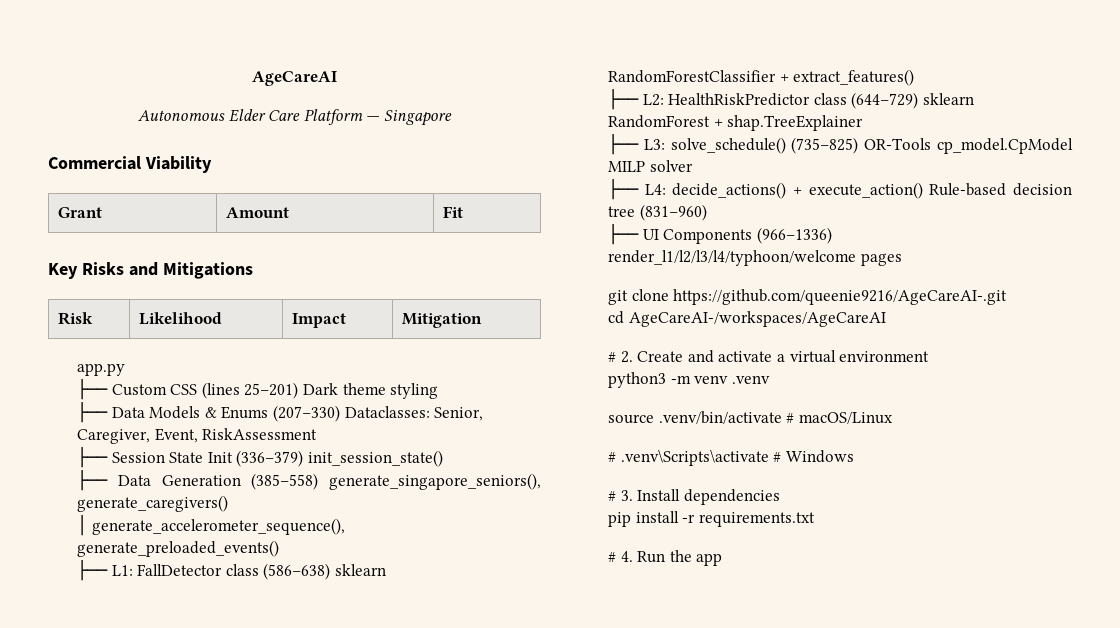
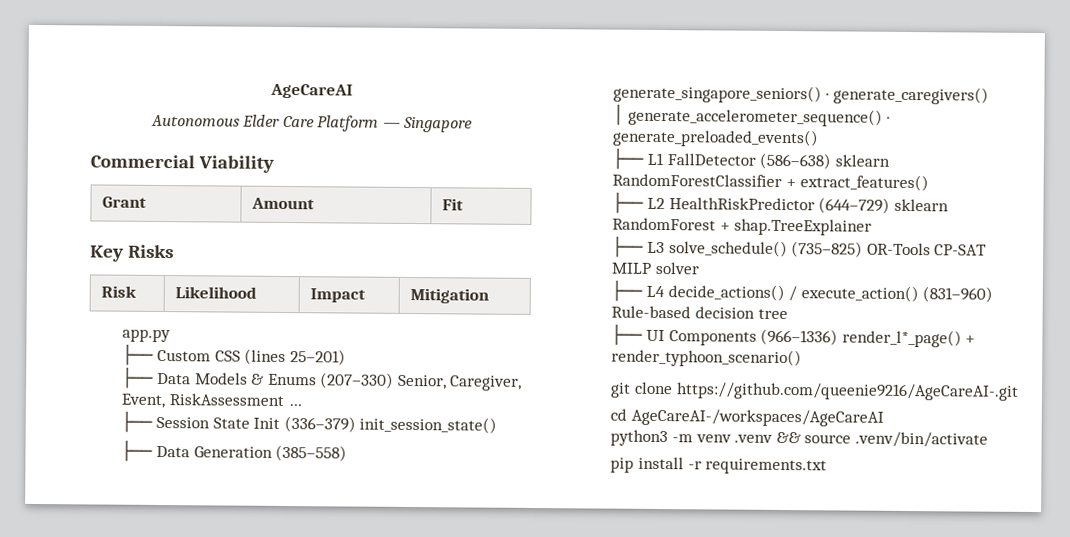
[128,262,253,279] and Mitigations -> (174, 251) none
[302,383,439,399] Dark theme styling -> (346, 357) none
[344,406,430,418] Dataclasses: -> (395, 380) none
(318, 434) none -> [287,404,302,407] …
[329,473,541,490] generate_singapore_seniors(), -> [613,84,829,104] generate_singapore_seniors() ·
[91,518,345,535] generate_accelerometer_sequence(), -> [627,107,890,127] generate_accelerometer_sequence() ·
[111,564,259,576] L1: FallDetector class -> [646,152,756,166] L1 FallDetector
[642,93,847,106] L2: HealthRiskPredictor class -> [646,197,815,211] L2 HealthRiskPredictor
[643,139,665,150] L3: -> [646,241,665,254] L3
[937,138,1073,154] cp_model.CpModel -> [934,244,988,256] CP-SAT
[644,182,923,199] L4: decide_actions() + execute_action() -> [645,284,994,303] L4 decide_actions() / execute_action() (831–960)
[639,204,707,221] (831–960) -> (788, 314) none
[608,250,902,266] render_l1/l2/l3/l4/typhoon/welcome pages -> [841,329,976,348] [611,348,803,368] render_l*_page() + render_typhoon_scenario()
[608,350,930,363] // # 2. Create and activate a virtual environment -> (884, 417) none
(770, 379) // -> [775,431,801,444] &&
[786,412,893,424] [608,449,854,466] [608,489,780,505] # macOS/Linux // # .venv\Scripts\activate # Windows // # 3. Install dependencies -> (988, 439) none
[608,550,723,566] // # 4. Run the app -> (828, 466) none

